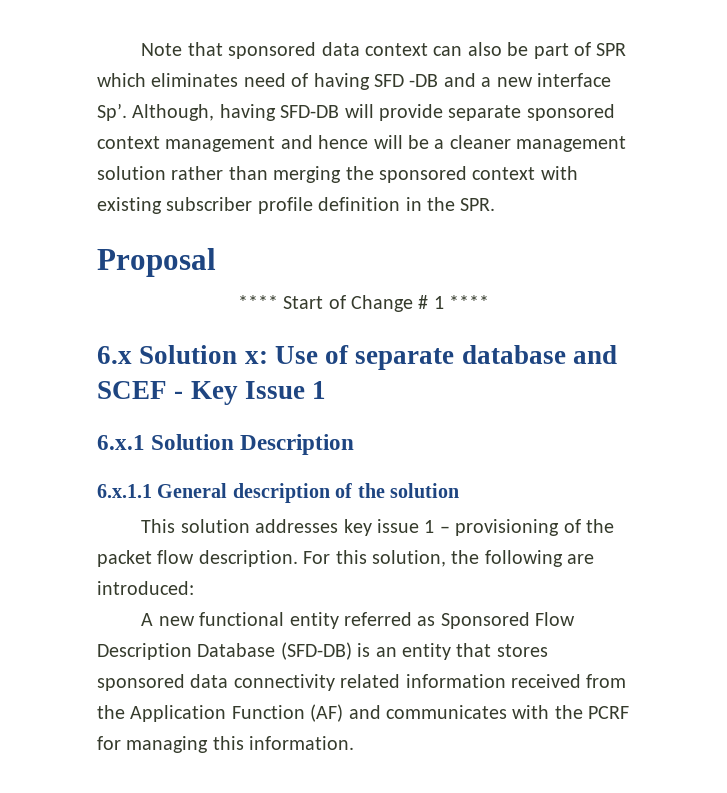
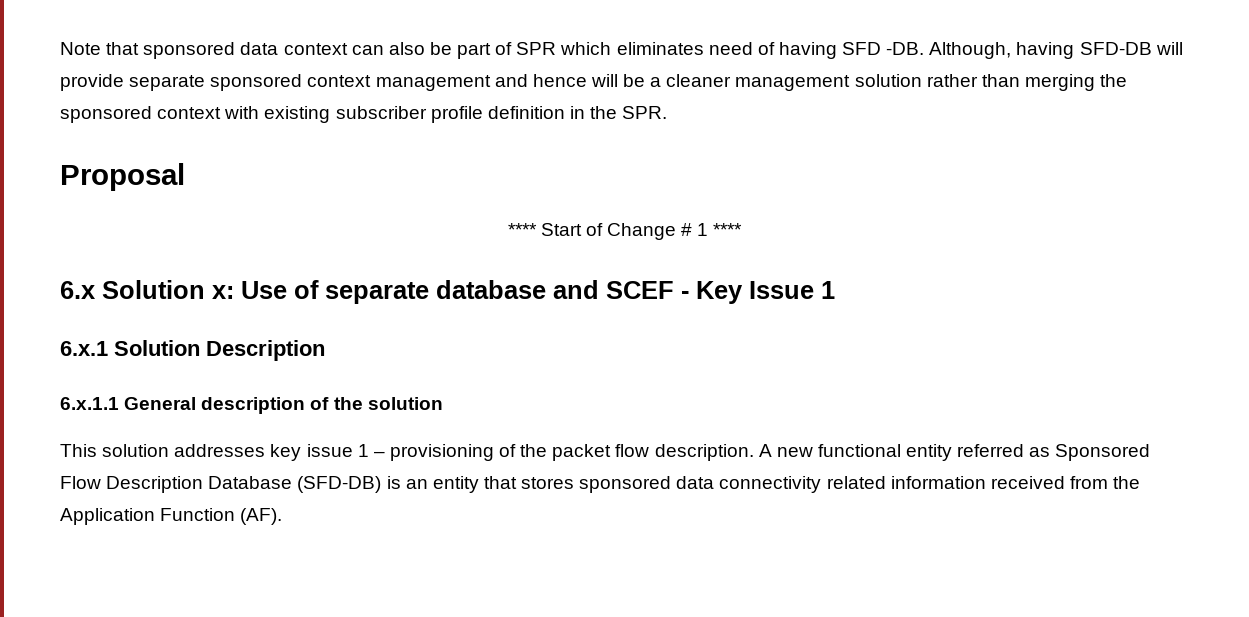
[409,73,611,87] [97,103,127,121] -DB and a new interface Sp’. -> [886,42,925,55] -DB.
[303,550,595,567] [97,581,194,595] For this solution, the following are introduced: // -> (754, 452) none
[310,704,630,722] [97,736,355,753] (AF) and communicates with the PCRF for managing this information. -> [240,508,283,525] (AF).

